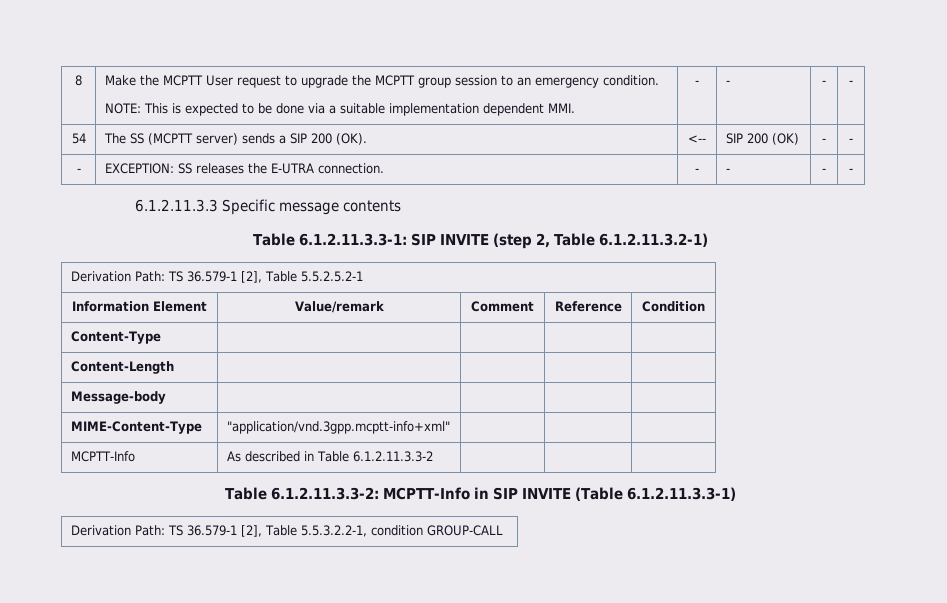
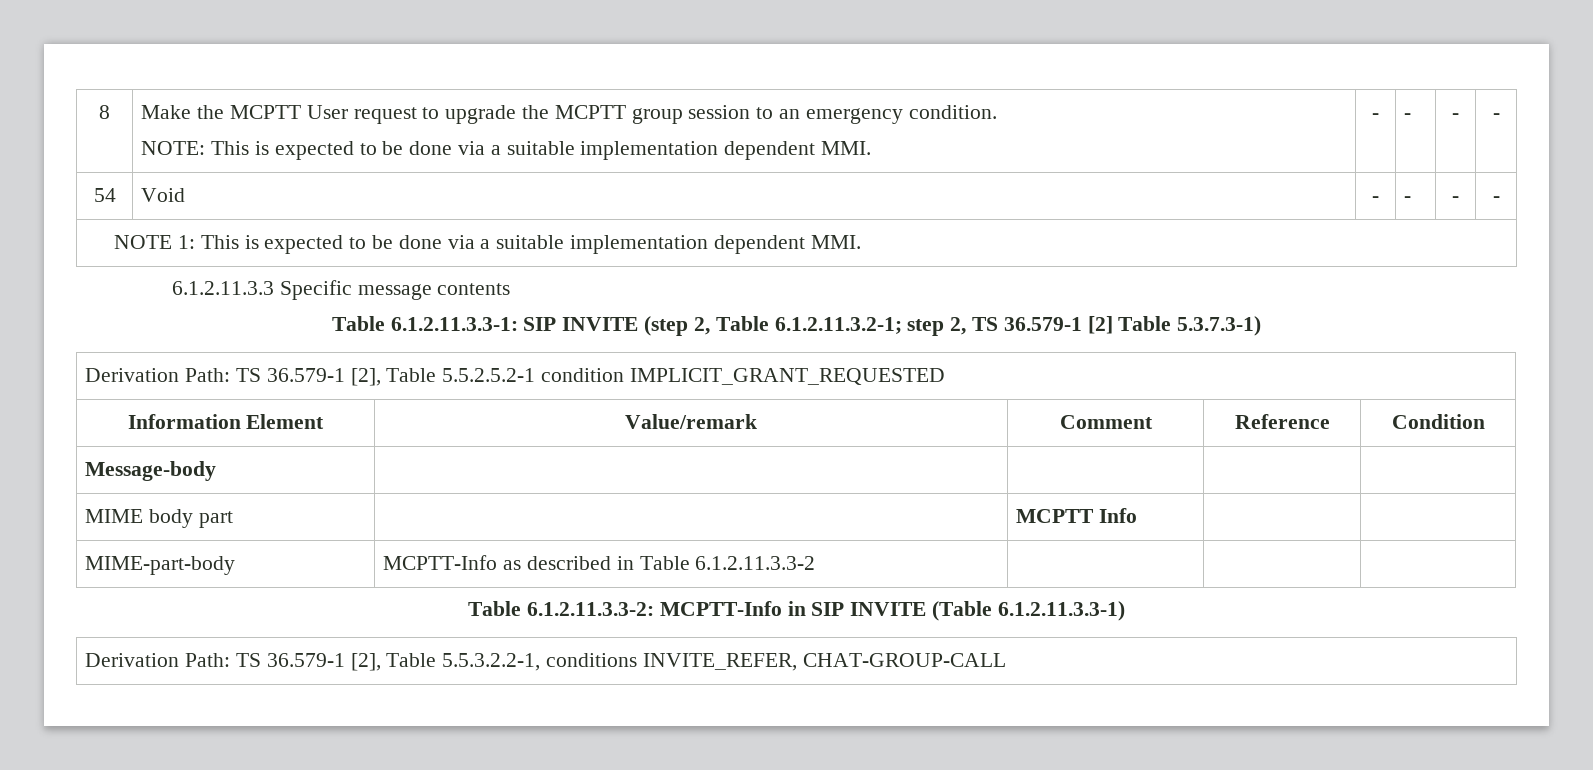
[103,133,367,145] [688,135,706,143] [725,133,799,145] [822,138,826,143] [849,138,853,143] [76,168,81,173] [104,163,384,174] [695,168,699,173] [725,168,730,173] [822,168,826,173] [849,168,853,173] The SS (MCPTT server) sends a SIP 200 (OK). | <-- | SIP 200 (OK) | - | - // - | EXCEPTION: SS releases the E-UTRA connection. | - | - | - | - -> [141,188,186,202] [1372,196,1379,202] [1404,196,1412,202] [1452,196,1459,202] [1492,196,1500,202] [114,235,861,254] Void | - | - | - | - // NOTE 1: This is expected to be done via a suitable implementation dependent MMI.
[599,233,709,247] 6.1.2.11.3.2-1) -> [774,316,1262,336] 6.1.2.11.3.2-1; step 2, TS 36.579-1 [2] Table 5.3.7.3-1)
(363, 276) none -> [541,368,945,385] condition IMPLICIT_GRANT_REQUESTED
[70,331,161,344] [70,361,174,374] // Content-Type | | | | // Content-Length | | | | -> (1485, 421) none
[70,421,202,434] [226,421,450,434] [70,451,135,462] [226,451,241,462] MIME-Content-Type | "application/vnd.3gpp.mcptt-info+xml" | | | // MCPTT-Info | As -> [85,509,233,528] [1016,508,1138,523] [85,556,236,575] [383,555,522,570] MIME body part | | MCPTT Info | | // MIME-part-body | MCPTT-Info as
[370,525,503,536] condition GROUP-CALL -> [546,653,1006,671] conditions INVITE_REFER, CHAT-GROUP-CALL

